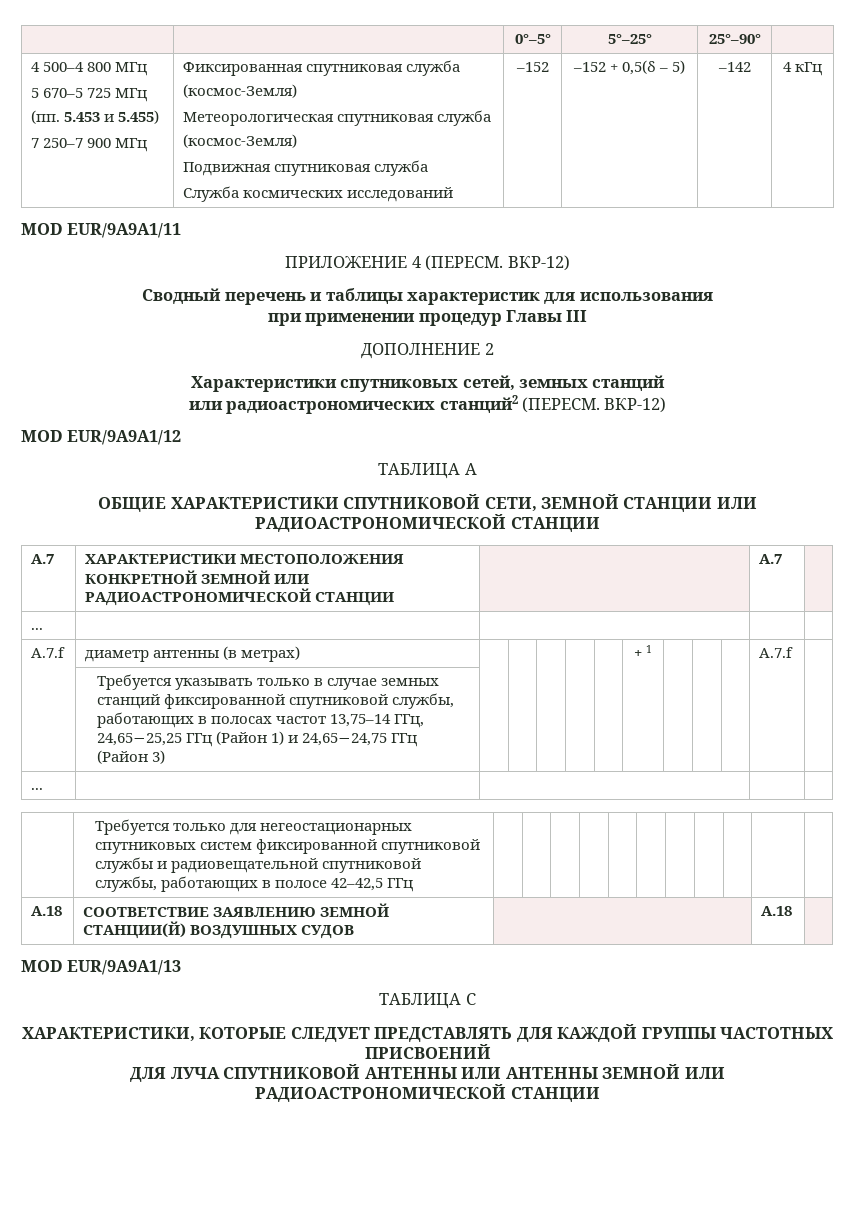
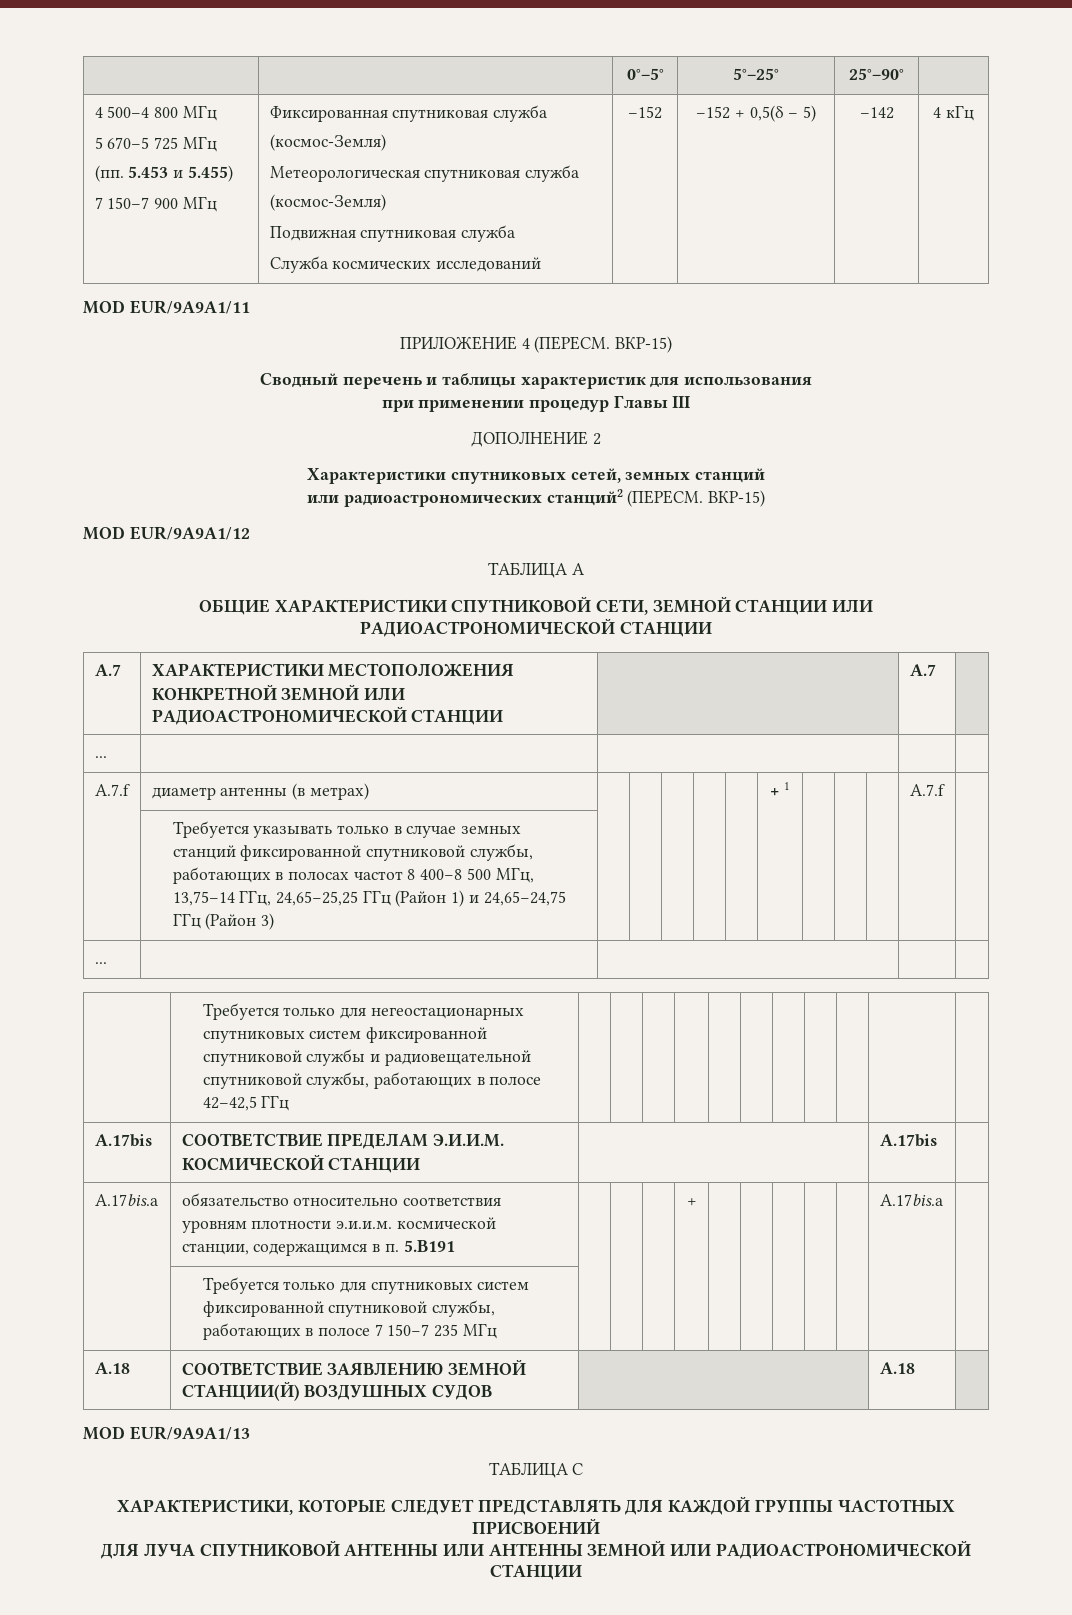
[43,138,84,148] 250–7 -> [107,197,150,209] 150–7
[507,255,570,271] ВКР-12) -> [615,336,673,353] ВКР-15)
[604,397,667,413] ВКР-12) -> [707,490,765,507] ВКР-15)
(327, 720) none -> [407,867,534,883] 8 400−8 500 МГц,
(414, 885) none -> [94,1134,152,1147] [181,1133,505,1149] [181,1154,421,1173] [879,1134,937,1147] [94,1194,158,1206] [181,1193,502,1206] [181,1217,496,1233] [181,1240,455,1256] [686,1198,697,1206] [879,1194,943,1206] [202,1277,530,1294] [202,1300,495,1317] [202,1323,497,1340] // A.17bis | СООТВЕТСТВИЕ ПРЕДЕЛАМ Э.И.И.М. КОСМИЧЕСКОЙ СТАНЦИИ | | A.17bis | // A.17bis.a | обязательство относительно соответствия уровням плотности э.и.и.м. космической станции, содержащимся в п. 5.B191 | | | | + | | | | | | A.17bis.a | // | Требуется только для спутниковых систем фиксированной спутниковой службы, работающих в полосе 7 150−7 235 МГц | | | | | | | | | | |

